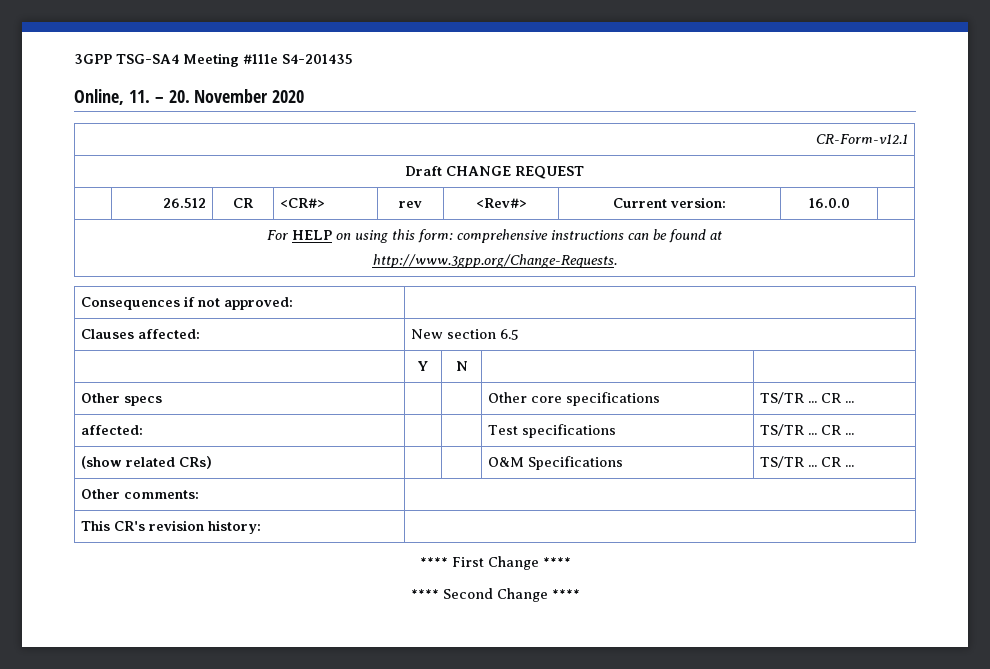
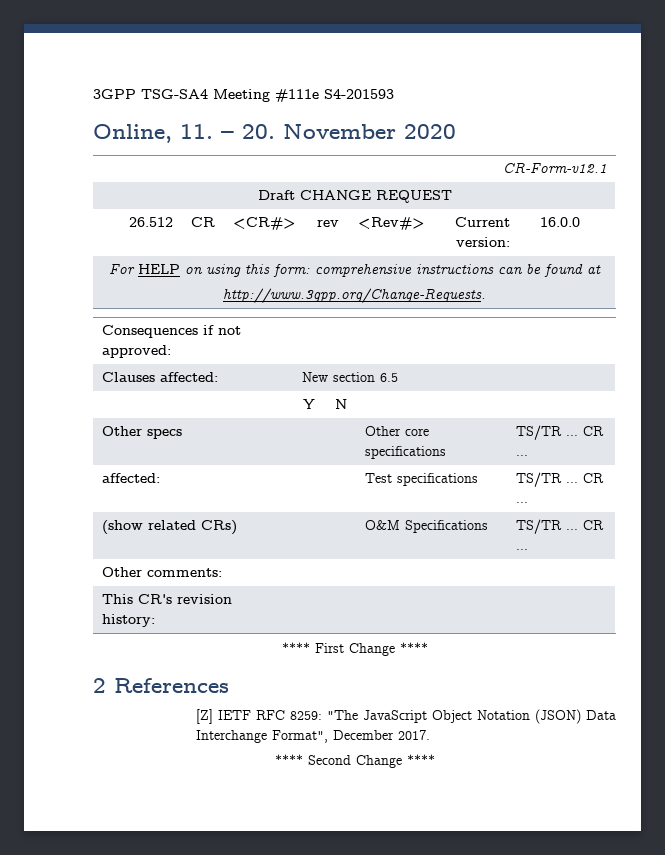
[282,54,353,64] S4-201435 -> [324,89,394,99] S4-201593
(571, 562) none -> [93,678,229,693] [195,709,616,724] [195,730,430,743] // 2 References // [Z] IETF RFC 8259: "The JavaScript Object Notation (JSON) Data Interchange Format", December 2017.

